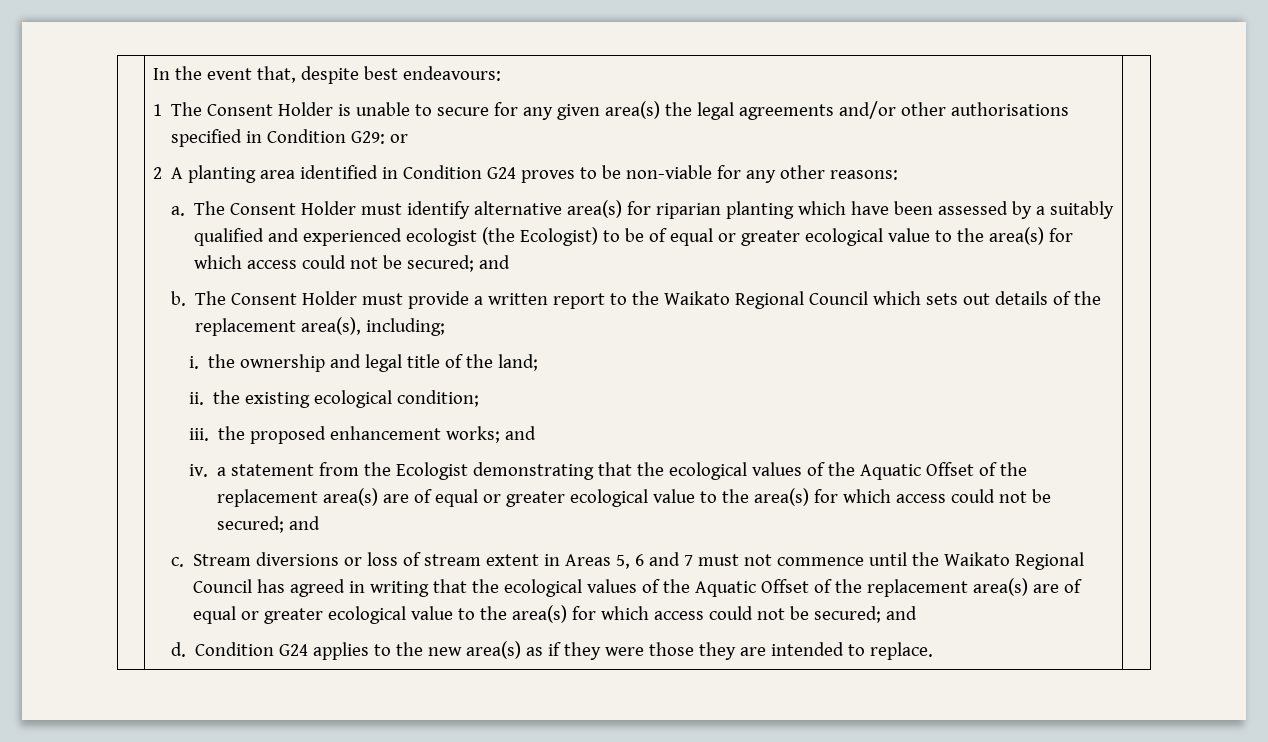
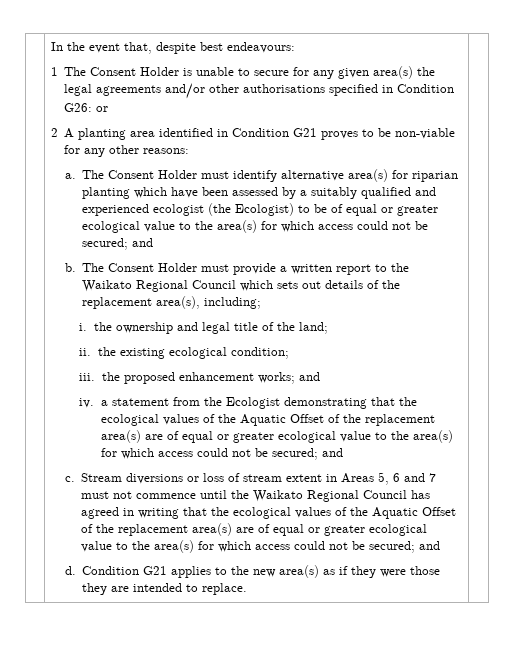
[351,131,386,144] G29: -> [64,103,93,112] G26:
[487,167,517,179] G24 -> [293,128,318,137] G21
[279,644,309,656] G24 -> [143,566,168,575] G21

